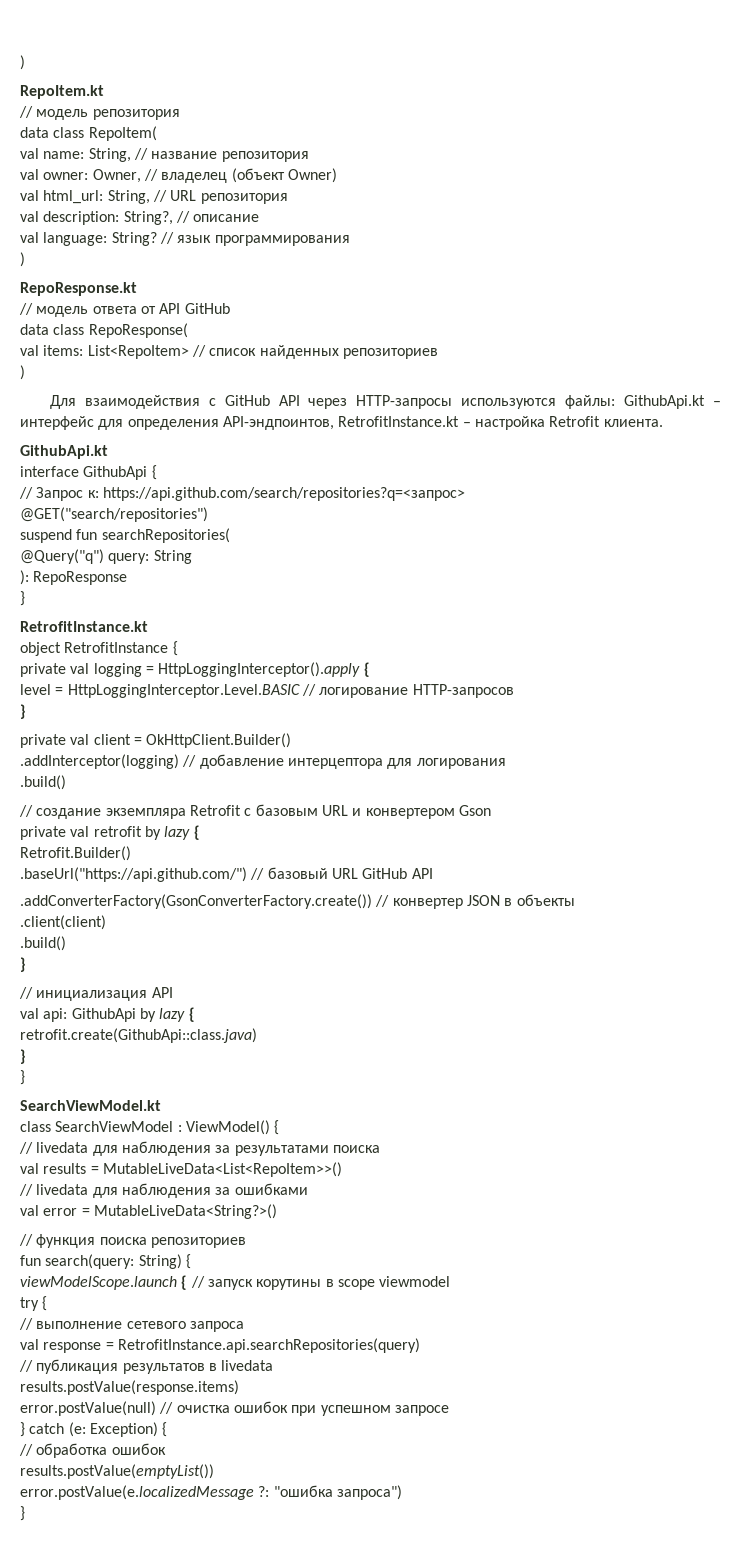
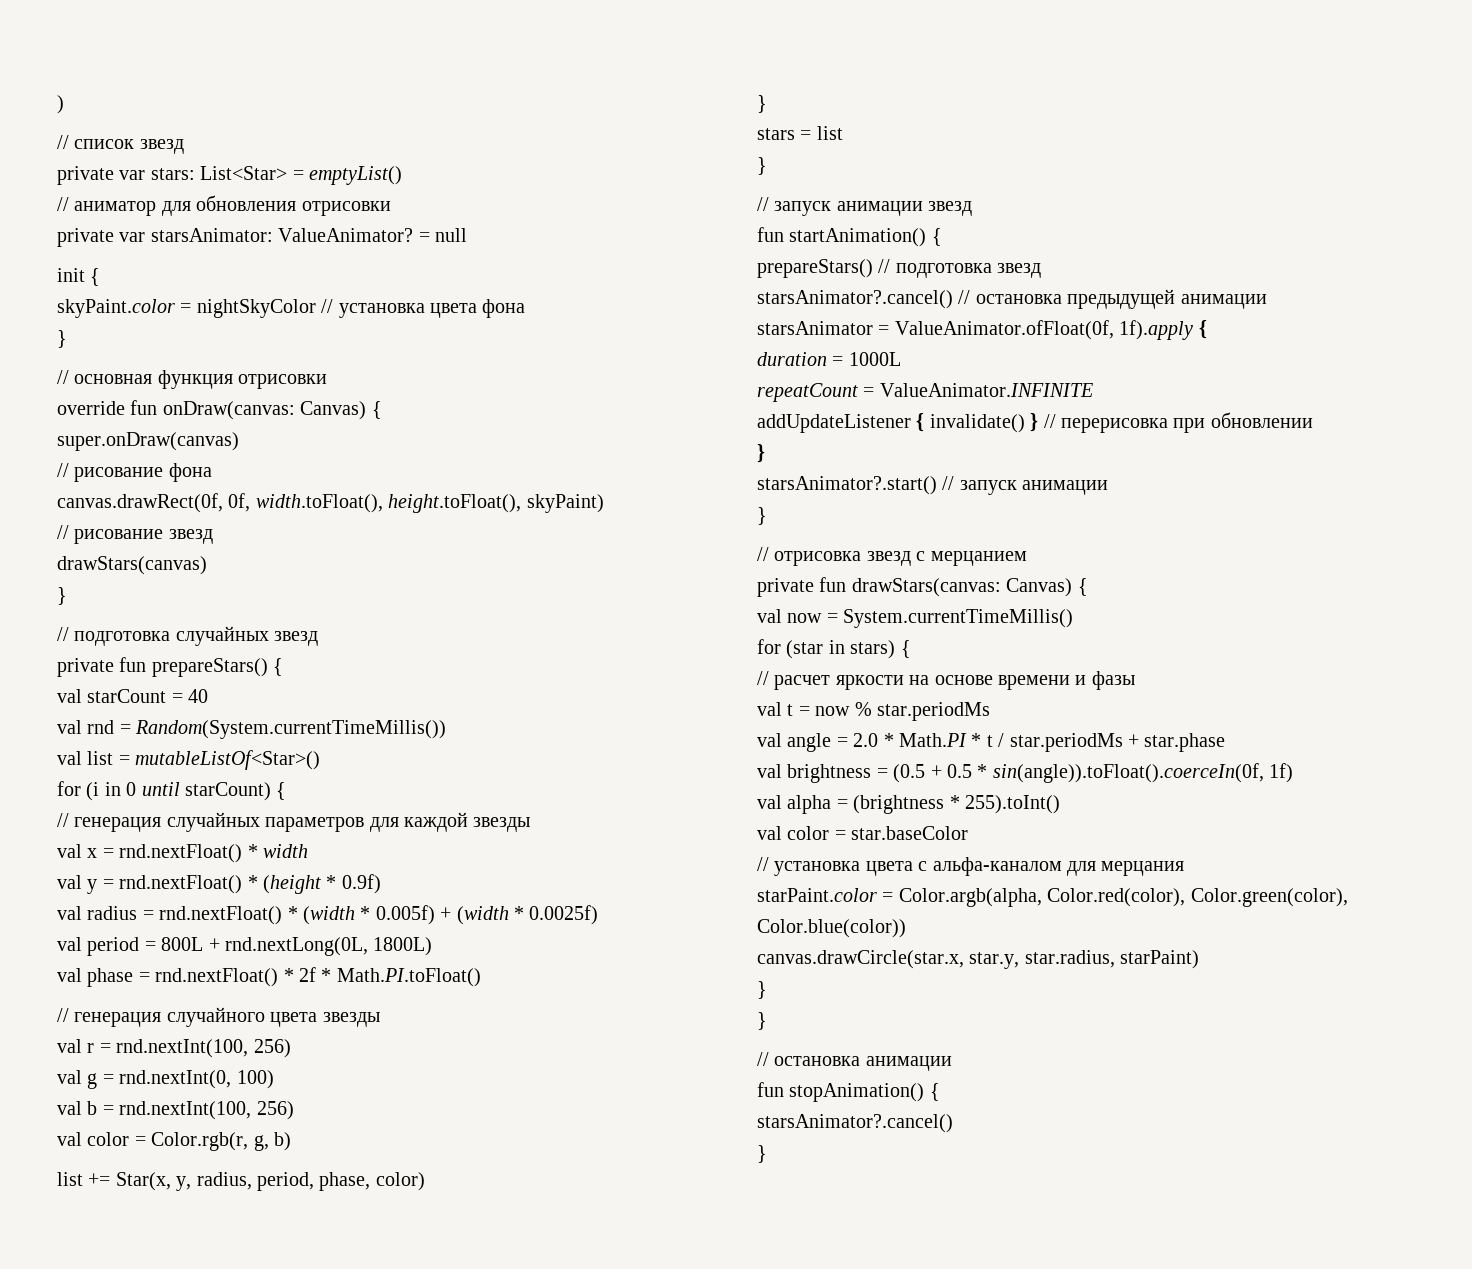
[20,55,25,70] [20,85,104,99] [19,106,180,120] [20,126,157,141] [20,148,309,162] [20,168,337,183] [20,190,288,204] [20,211,260,225] [20,232,350,246] [20,252,25,267] [20,282,137,296] [19,303,230,317] [20,323,188,338] [20,345,438,359] [20,365,25,380] [49,395,722,409] [20,416,663,430] [20,445,108,459] [20,465,157,480] [19,487,465,501] [20,507,208,522] [20,528,230,543] [20,549,192,564] [20,570,128,585] [20,591,25,606] [20,621,148,632] [20,641,178,656] [20,662,370,677] [20,684,514,698] [20,704,26,719] [20,733,292,748] [20,754,506,769] [20,775,66,790] [19,804,491,819] [20,825,200,840] [20,846,131,861] [20,867,433,882] [20,894,575,909] [20,915,106,930] [20,936,66,951] [20,957,26,972] [19,987,173,1001] [20,1007,195,1022] [20,1028,257,1043] [20,1049,26,1064] [20,1070,25,1085] [20,1100,161,1111] [20,1120,280,1135] [19,1141,380,1156] [20,1162,342,1177] [19,1183,308,1198] [20,1204,277,1219] [19,1234,246,1248] [20,1254,191,1269] [20,1275,451,1290] [20,1296,48,1311] [19,1318,244,1332] [20,1338,420,1353] [19,1359,274,1374] [20,1380,239,1395] [20,1401,449,1416] [20,1422,168,1437] [19,1443,166,1458] [20,1464,214,1479] [20,1485,402,1500] ) // RepoItem.kt // // модель репозитория // data class RepoItem( // val name: String, // название репозитория // val owner: Owner, // владелец (объект Owner) // val html_url: String, // URL репозитория // val description: String?, // описание // val language: String? // язык программирования // ) // RepoResponse.kt // // модель ответа от API GitHub // data class RepoResponse( // val items: List<RepoItem> // список найденных репозиториев // ) // Для взаимодействия с GitHub API через HTTP-запросы используются файлы: GithubApi.kt – интерфейс для определения API-эндпоинтов, RetrofitInstance.kt – настройка Retrofit клиента. // GithubApi.kt // interface GithubApi { // // Запрос к: https://api.github.com/search/repositories?q=<запрос> // @GET("search/repositories") // suspend fun searchRepositories( // @Query("q") query: String // ): RepoResponse // } // RetrofitInstance.kt // object RetrofitInstance { // private val logging = HttpLoggingInterceptor().apply { // level = HttpLoggingInterceptor.Level.BASIC // логирование HTTP-запросов // } // private val client = OkHttpClient.Builder() // .addInterceptor(logging) // добавление интерцептора для логирования // .build() // // создание экземпляра Retrofit с базовым URL и конвертером Gson // private val retrofit by lazy { // Retrofit.Builder() // .baseUrl("https://api.github.com/") // базовый URL GitHub API // .addConverterFactory(GsonConverterFactory.create()) // конвертер JSON в объекты // .client(client) // .build() // } // // инициализация API // val api: GithubApi by lazy { // retrofit.create(GithubApi::class.java) // } // } // SearchViewModel.kt // class SearchViewModel : ViewModel() { // // livedata для наблюдения за результатами поиска // val results = MutableLiveData<List<RepoItem>>() // // livedata для наблюдения за ошибками // val error = MutableLiveData<String?>() // // функция поиска репозиториев // fun search(query: String) { // viewModelScope.launch { // запуск корутины в scope viewmodel // try { // // выполнение сетевого запроса // val response = RetrofitInstance.api.searchRepositories(query) // // публикация результатов в livedata // results.postValue(response.items) // error.postValue(null) // очистка ошибок при успешном запросе // } catch (e: Exception) { // // обработка ошибок // results.postValue(emptyList()) // error.postValue(e.localizedMessage ?: "ошибка запроса") -> [57,95,64,114] [57,135,184,154] [57,166,402,185] [57,195,391,216] [57,228,467,247] [57,268,101,286] [57,299,526,318] [57,330,67,348] [57,370,328,389] [57,400,382,420] [57,432,239,451] [57,463,212,482] [57,493,604,513] [57,525,213,544] [57,556,207,575] [57,587,67,605] [57,626,319,646] [57,657,284,677] [57,689,209,703] [57,720,447,739] [57,750,321,770] [57,781,287,801] [57,812,531,832] [57,844,308,863] [57,874,381,894] [57,905,599,925] [57,937,433,956] [57,967,481,987] [57,1007,380,1027] [57,1039,291,1058] [57,1070,274,1089] [57,1101,294,1120] [57,1132,291,1151] [57,1172,425,1191] [757,95,767,113] [757,126,843,140] [757,157,767,175] [757,197,973,216] [757,227,942,247] [757,259,1042,278] [757,289,1267,309] [757,320,1207,340] [757,352,901,366] [757,383,1093,402] [757,412,1313,433] [757,444,765,463] [757,476,1109,495] [757,507,767,525] [757,547,1027,566] [757,577,1088,597] [757,609,1074,628] [757,639,911,659] [757,671,1135,690] [757,702,990,721] [757,733,1226,752] [757,763,1294,783] [757,795,1060,814] [757,826,969,840] [757,857,1185,876] [757,888,1348,907] [757,919,906,938] [757,950,1200,969] [757,981,767,999] [757,1012,767,1030] [757,1052,952,1071] [757,1082,940,1102] [757,1114,953,1133] ) // // список звезд // private var stars: List<Star> = emptyList() // // аниматор для обновления отрисовки // private var starsAnimator: ValueAnimator? = null // init { // skyPaint.color = nightSkyColor // установка цвета фона // } // // основная функция отрисовки // override fun onDraw(canvas: Canvas) { // super.onDraw(canvas) // // рисование фона // canvas.drawRect(0f, 0f, width.toFloat(), height.toFloat(), skyPaint) // // рисование звезд // drawStars(canvas) // } // // подготовка случайных звезд // private fun prepareStars() { // val starCount = 40 // val rnd = Random(System.currentTimeMillis()) // val list = mutableListOf<Star>() // for (i in 0 until starCount) { // // генерация случайных параметров для каждой звезды // val x = rnd.nextFloat() * width // val y = rnd.nextFloat() * (height * 0.9f) // val radius = rnd.nextFloat() * (width * 0.005f) + (width * 0.0025f) // val period = 800L + rnd.nextLong(0L, 1800L) // val phase = rnd.nextFloat() * 2f * Math.PI.toFloat() // // генерация случайного цвета звезды // val r = rnd.nextInt(100, 256) // val g = rnd.nextInt(0, 100) // val b = rnd.nextInt(100, 256) // val color = Color.rgb(r, g, b) // list += Star(x, y, radius, period, phase, color) // } // stars = list // } // // запуск анимации звезд // fun startAnimation() { // prepareStars() // подготовка звезд // starsAnimator?.cancel() // остановка предыдущей анимации // starsAnimator = ValueAnimator.ofFloat(0f, 1f).apply { // duration = 1000L // repeatCount = ValueAnimator.INFINITE // addUpdateListener { invalidate() } // перерисовка при обновлении // } // starsAnimator?.start() // запуск анимации // } // // отрисовка звезд с мерцанием // private fun drawStars(canvas: Canvas) { // val now = System.currentTimeMillis() // for (star in stars) { // // расчет яркости на основе времени и фазы // val t = now % star.periodMs // val angle = 2.0 * Math.PI * t / star.periodMs + star.phase // val brightness = (0.5 + 0.5 * sin(angle)).toFloat().coerceIn(0f, 1f) // val alpha = (brightness * 255).toInt() // val color = star.baseColor // // установка цвета с альфа-каналом для мерцания // starPaint.color = Color.argb(alpha, Color.red(color), Color.green(color), Color.blue(color)) // canvas.drawCircle(star.x, star.y, star.radius, starPaint) // } // } // // остановка анимации // fun stopAnimation() { // starsAnimator?.cancel()

